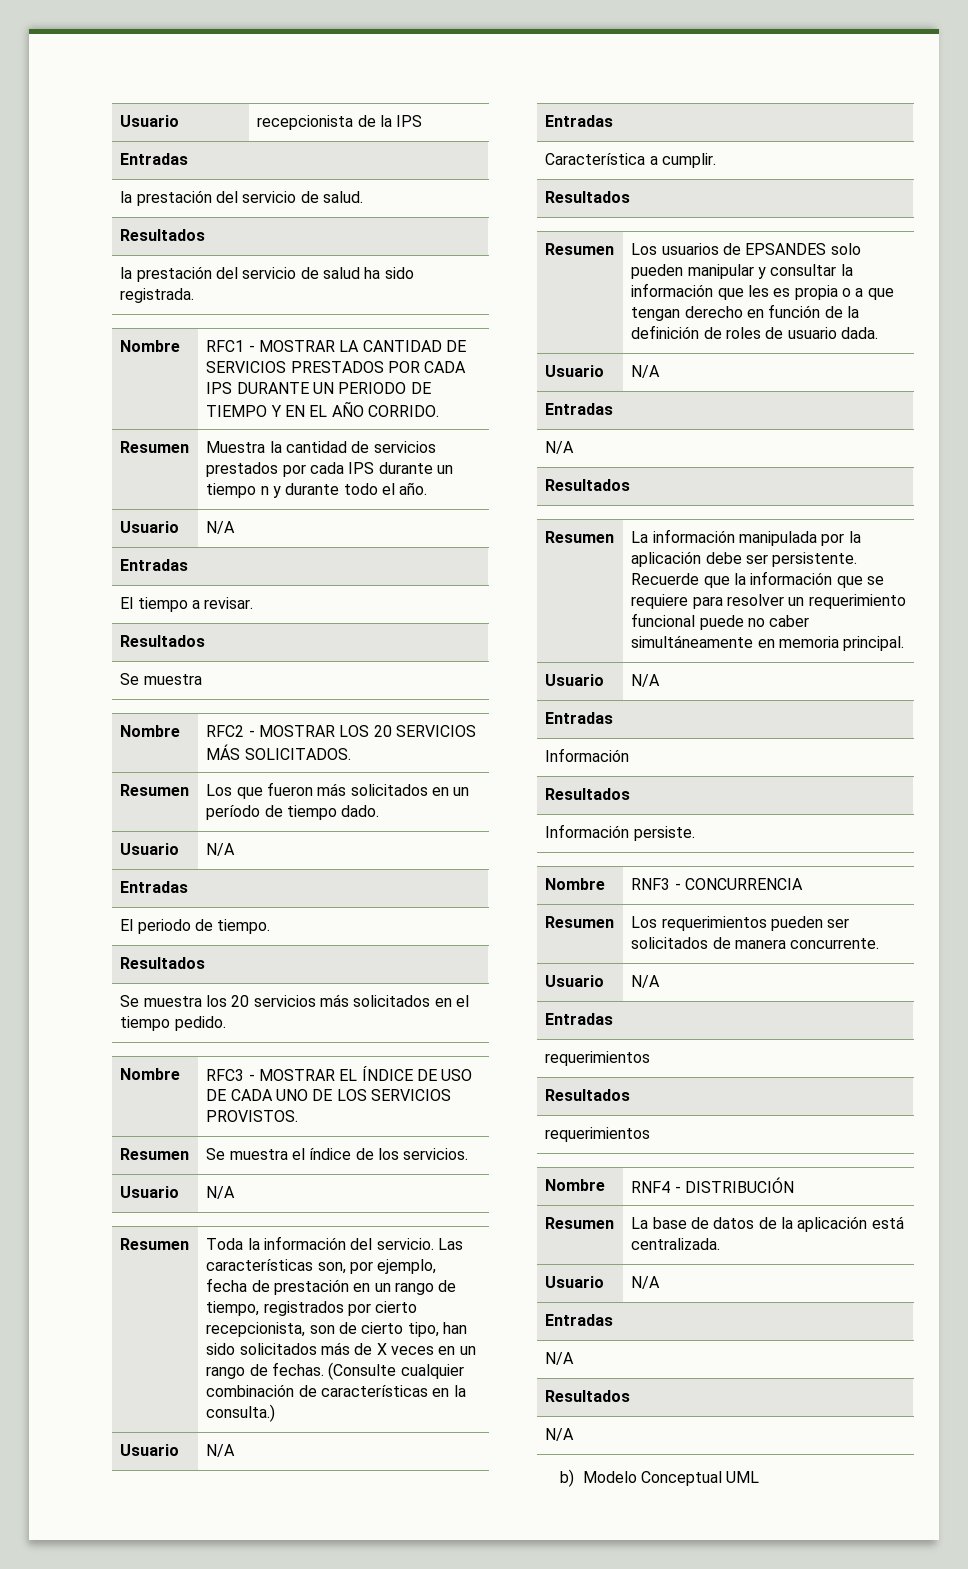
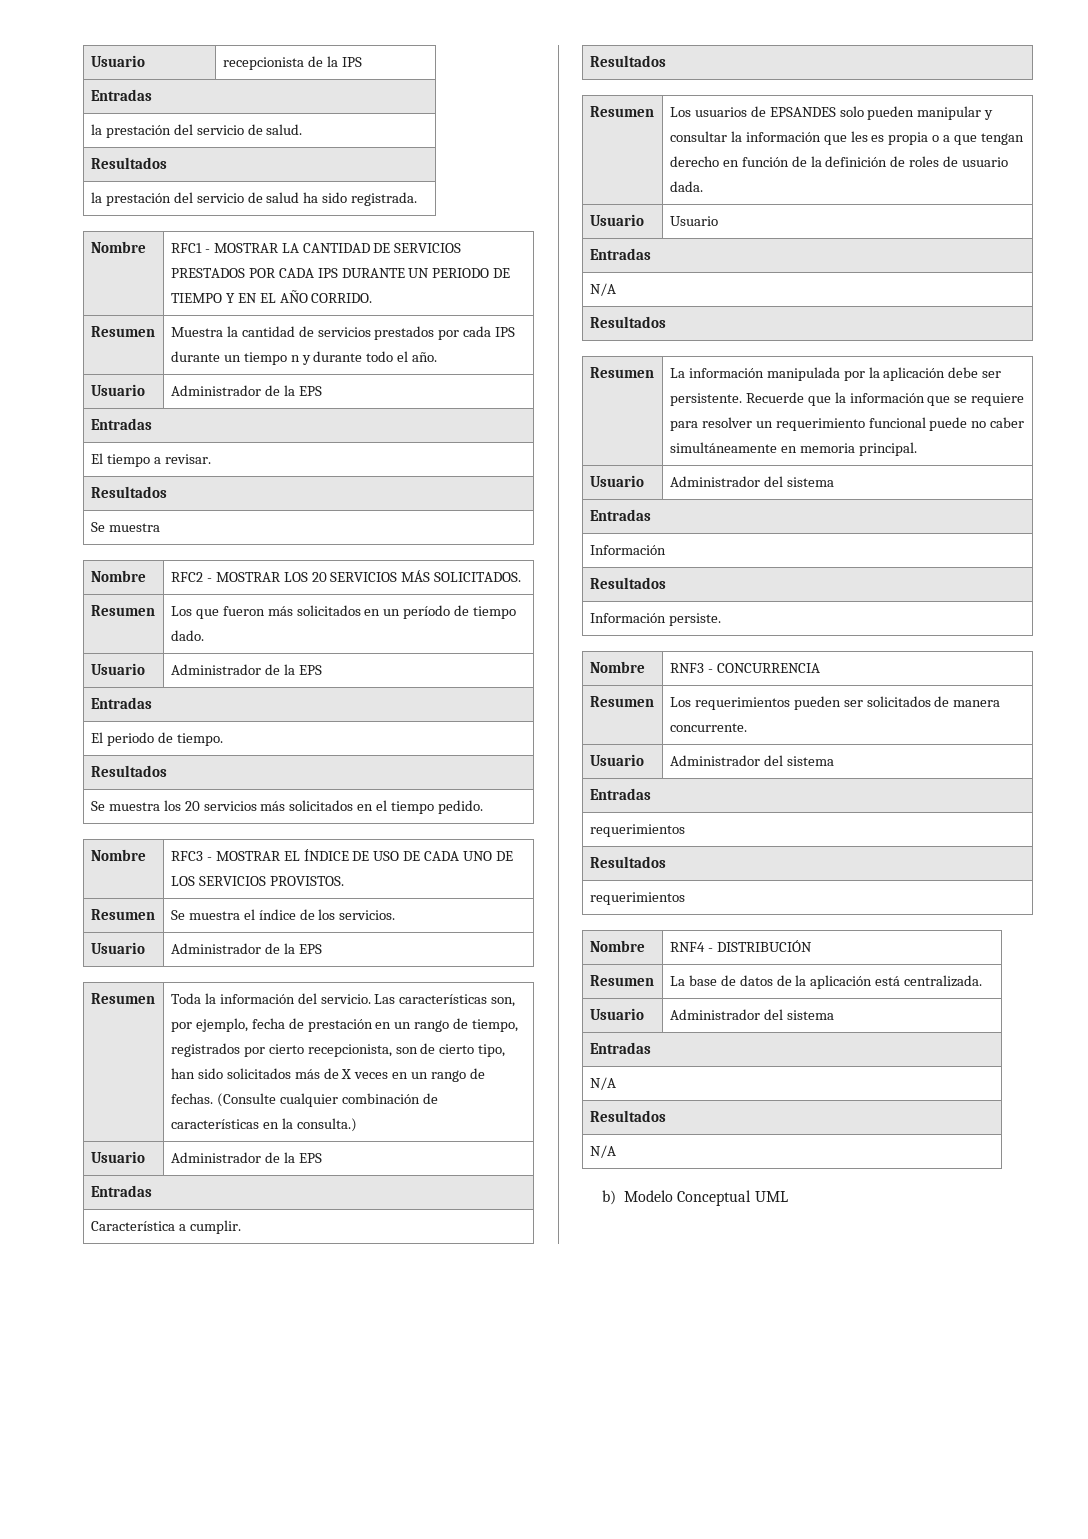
[206,521,236,534] N/A -> [170,385,322,396] Administrador de la EPS
[206,843,236,856] N/A -> [170,664,322,675] Administrador de la EPS
[206,1186,236,1199] N/A -> [170,943,322,954] Administrador de la EPS
[206,1444,236,1457] N/A -> [170,1152,322,1163] Administrador de la EPS
[631,365,661,378] N/A -> [669,216,718,226] Usuario
[631,674,661,687] N/A -> [669,476,834,487] Administrador del sistema
[631,975,661,988] N/A -> [669,755,834,766] Administrador del sistema
[631,1276,661,1289] N/A -> [669,1009,834,1020] Administrador del sistema

